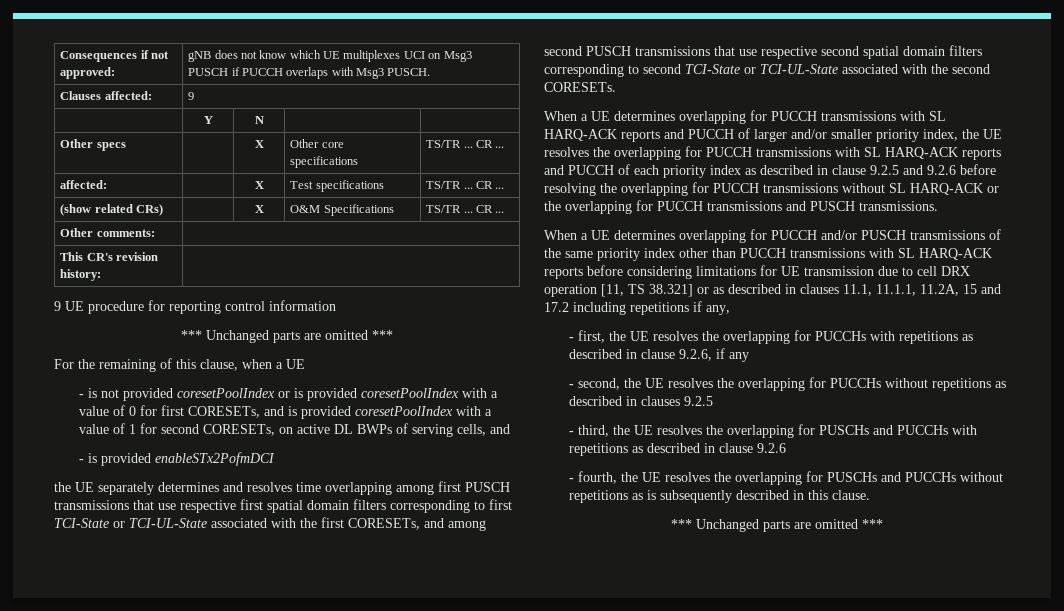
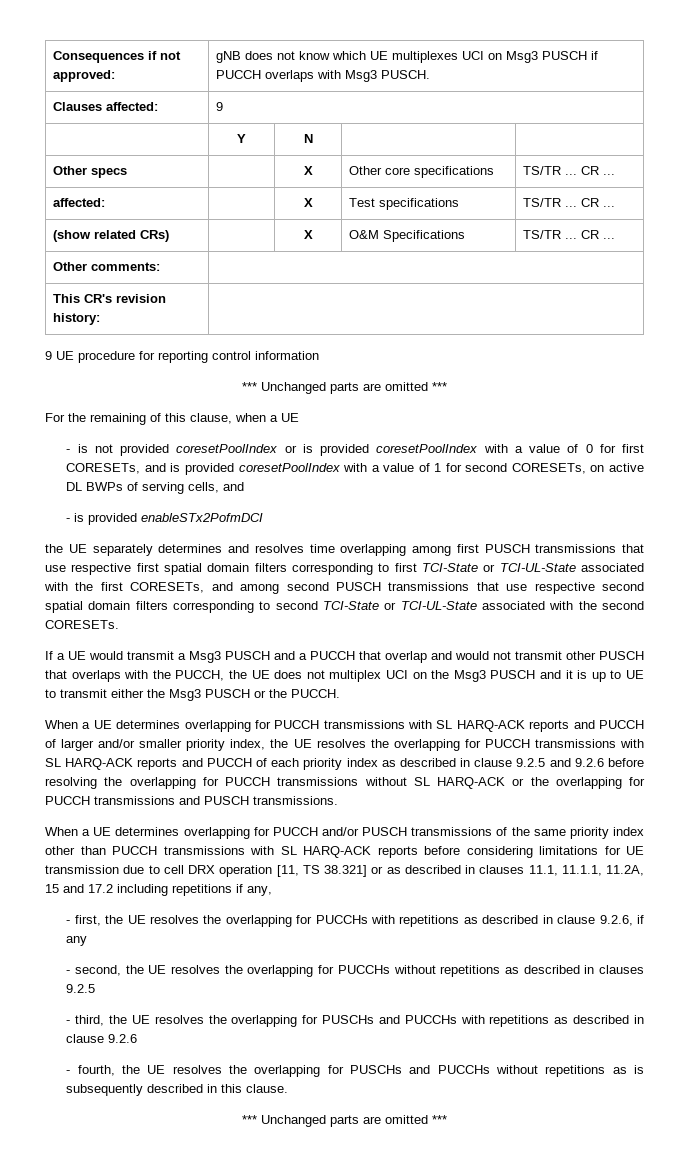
(616, 87) none -> [45,651,644,663] [45,670,645,682] [45,689,340,701] // If a UE would transmit a Msg3 PUSCH and a PUCCH that overlap and would not transmit other PUSCH that overlaps with the PUCCH, the UE does not multiplex UCI on the Msg3 PUSCH and it is up to UE to transmit either the Msg3 PUSCH or the PUCCH.

